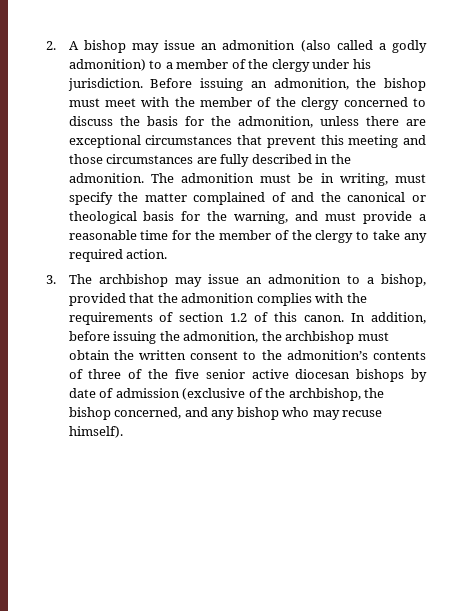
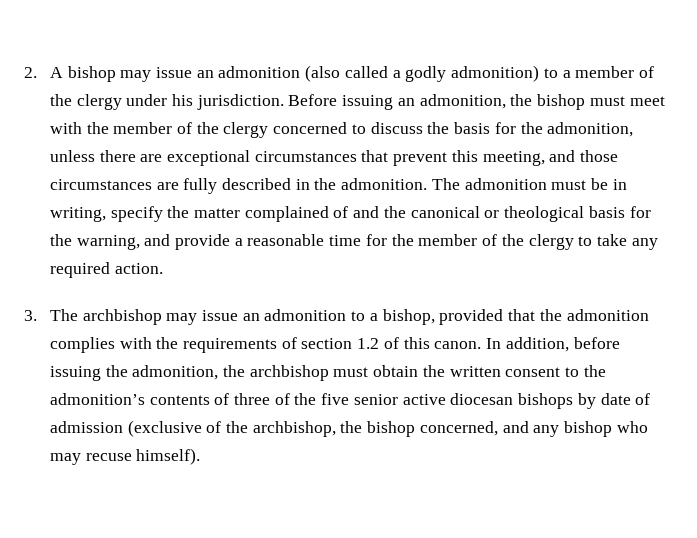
[348,135,399,148] meeting -> [482,151,545,166] meeting,
[395,174,426,183] must -> (106, 214) none
[325,212,357,221] must -> (171, 240) none

